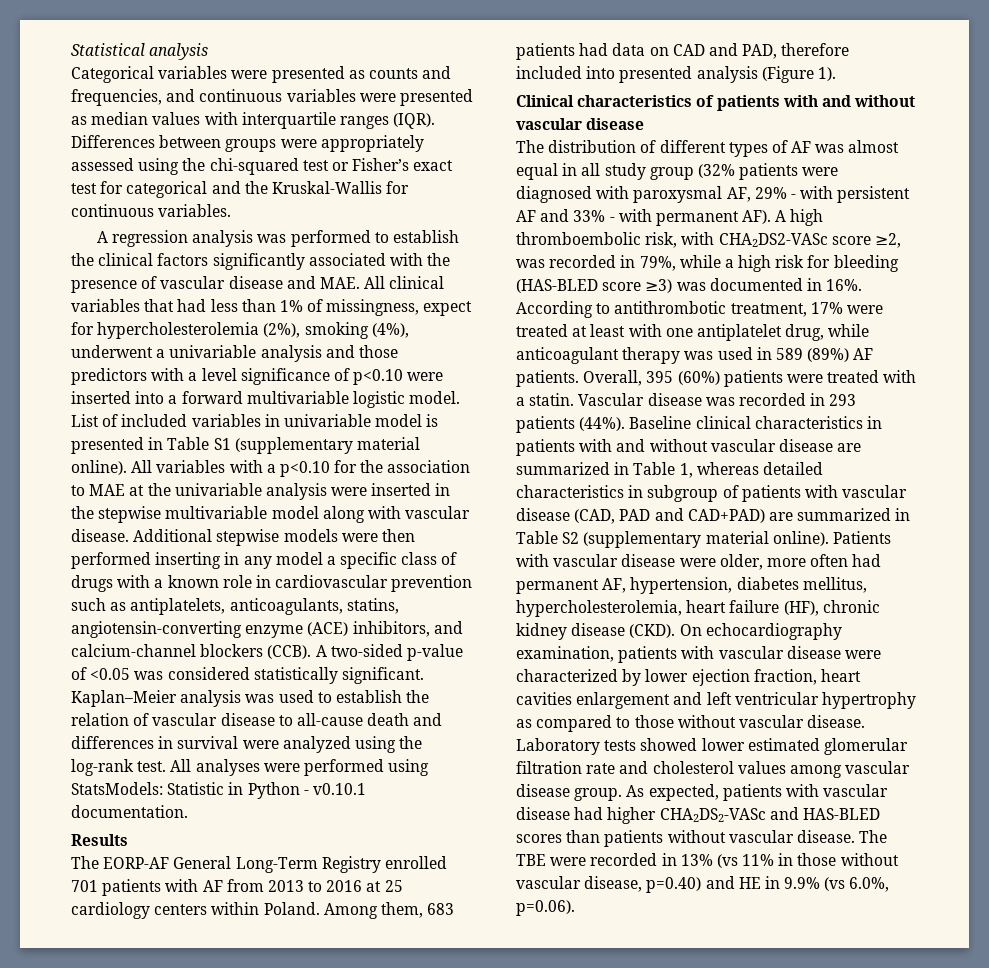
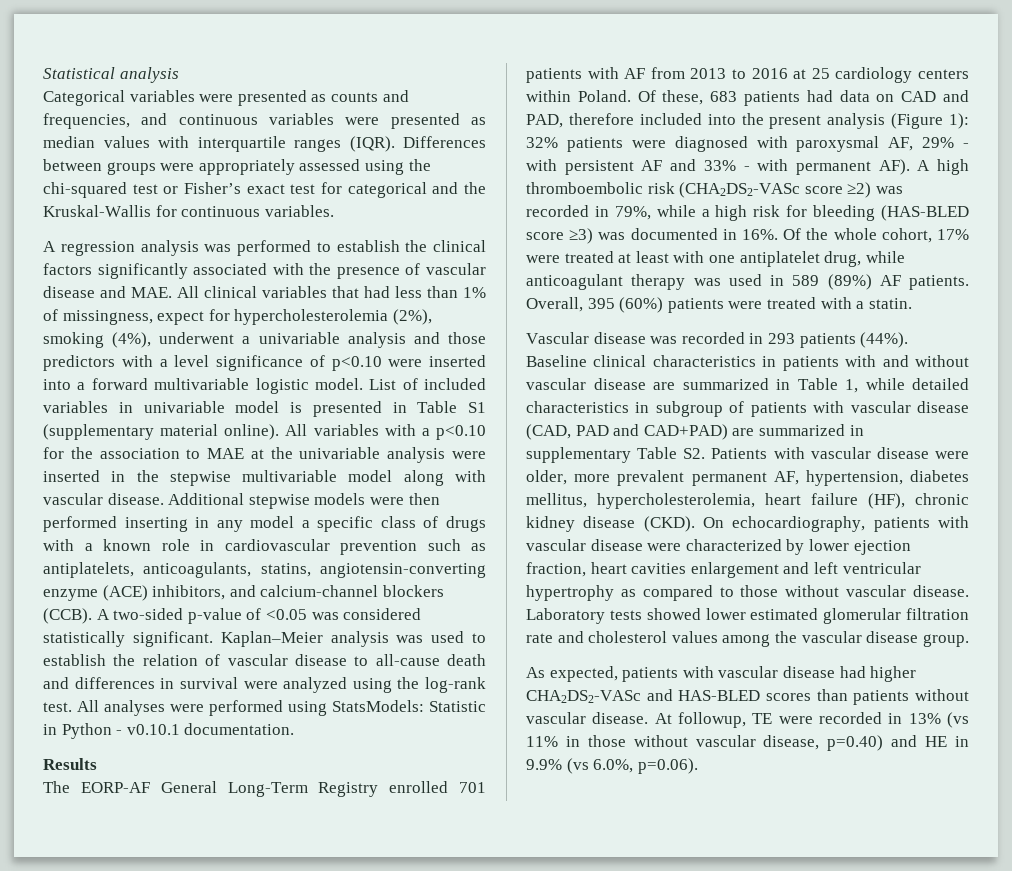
[323,902,423,919] Among them, -> [637,90,704,105] Of these,
[619,66,836,83] [516,95,916,111] [516,118,645,130] [516,140,900,157] [516,163,735,180] presented analysis (Figure 1). // Clinical characteristics of patients with and without vascular disease // The distribution of different types of AF was almost equal in all study group (32% -> [741,113,969,129] [526,137,558,148] the present analysis (Figure 1): 32%
[645,232,901,248] risk, with CHA2DS2-VASc score ≥2, -> [647,182,872,198] risk (CHA2DS2-VASc score ≥2)
[516,301,807,318] According to antithrombotic treatment, -> [783,228,932,243] Of the whole cohort,
(575, 399) none -> (912, 303) //
[696,462,759,475] whereas -> [865,378,905,390] while
[516,531,829,548] Table S2 (supplementary material online). -> [526,447,706,463] supplementary Table S2.
[810,554,882,567] often had -> [617,470,685,486] prevalent
[705,623,842,640] [516,646,614,662] echocardiography examination, -> [732,516,866,532] echocardiography,
(842, 771) none -> [774,631,797,643] the
(623, 794) none -> (969, 640) //
[859,830,888,843] [516,854,546,866] The TBE -> [654,712,773,728] At followup, TE

